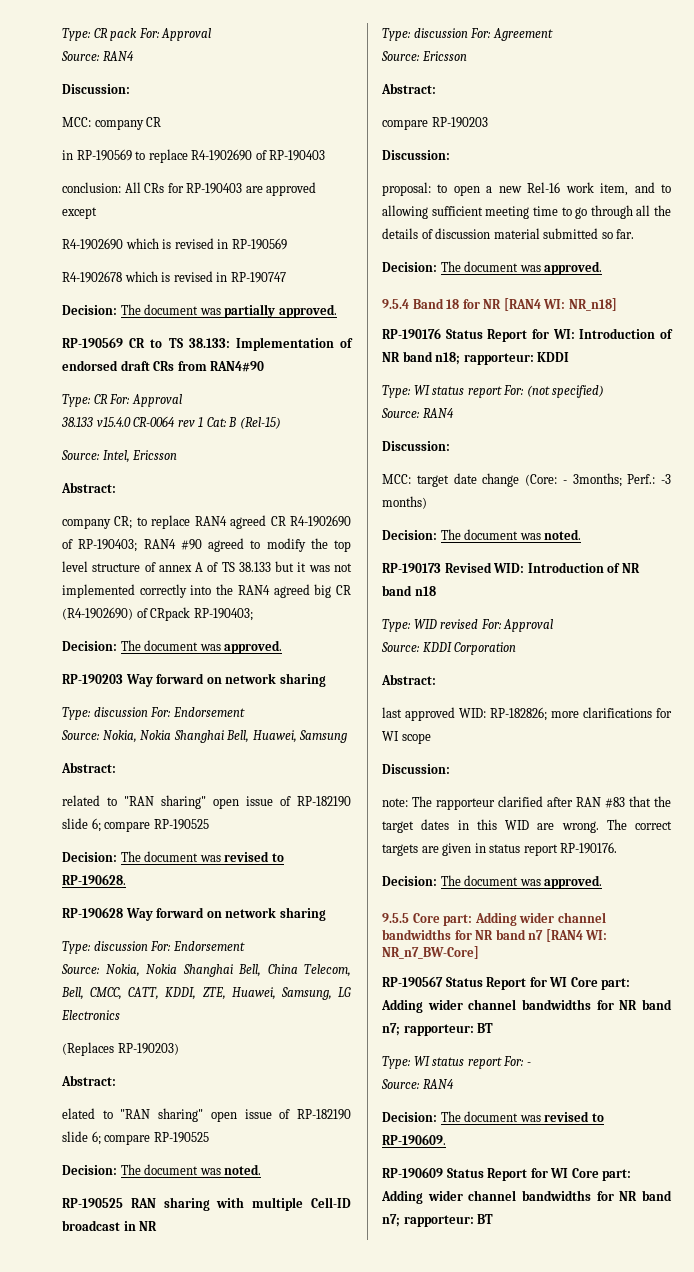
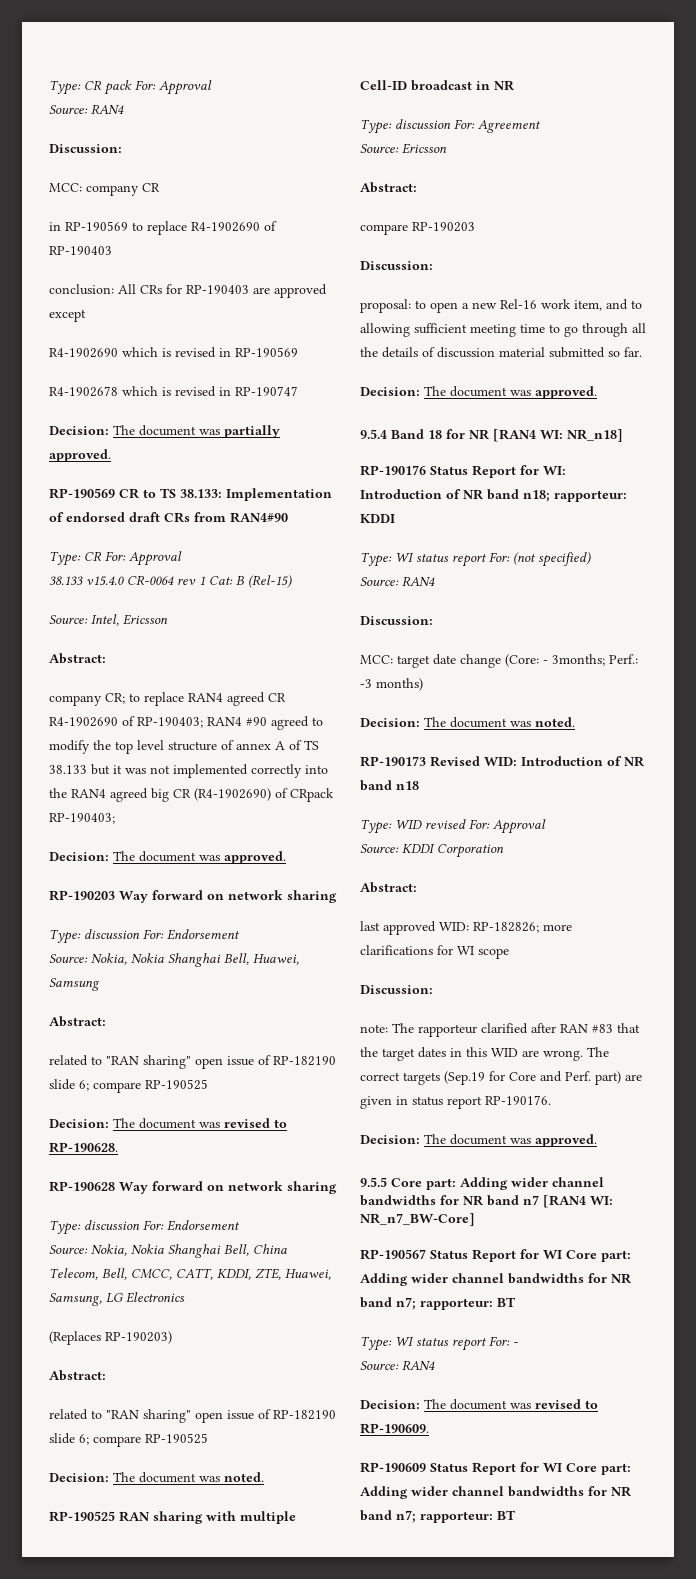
[62,1108,95,1119] elated -> [49,1409,88,1420] related
(418, 850) none -> [444,1071,621,1085] (Sep.19 for Core and Perf. part)

